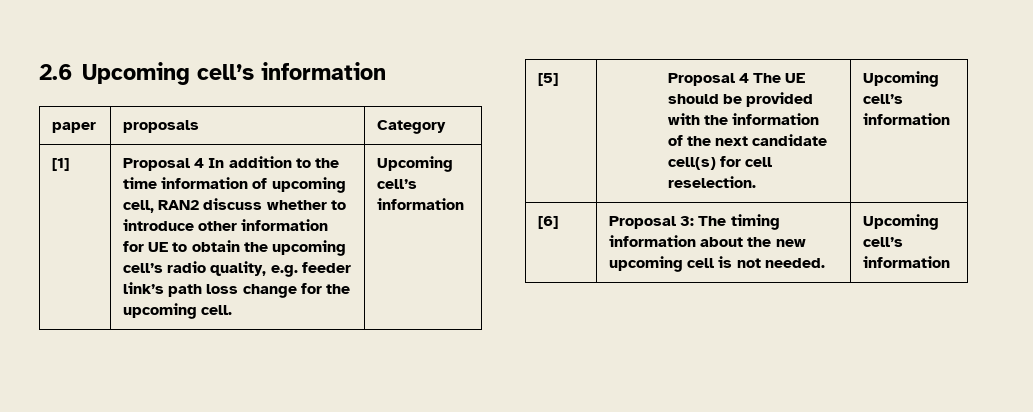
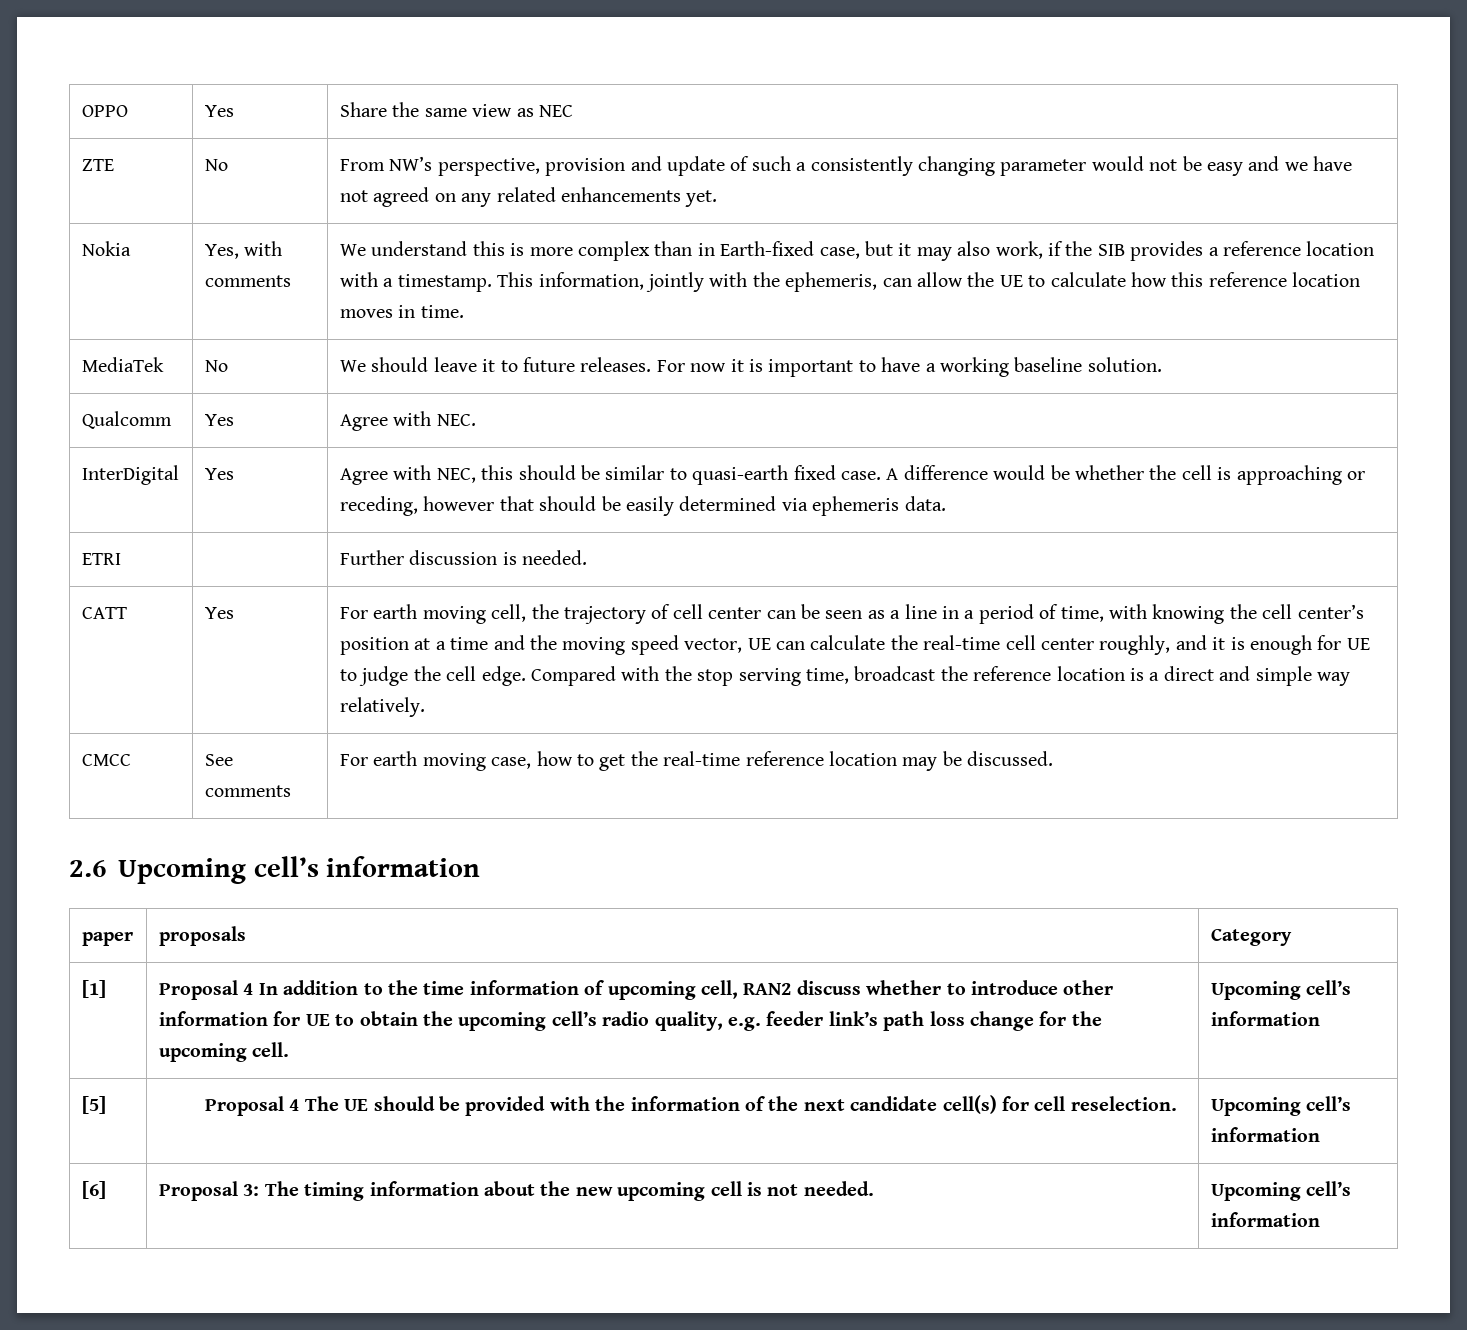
(39, 72) none -> [81,105,128,117] [204,105,234,117] [339,102,573,117] [81,159,114,171] [204,159,228,171] [339,156,1353,176] [339,187,718,207] [81,241,131,256] [204,241,283,259] [204,275,291,287] [339,241,1375,261] [339,272,1361,292] [339,305,464,318] [81,357,164,372] [204,360,228,372] [339,357,1162,377] [81,411,172,429] [204,414,234,426] [339,411,476,431] [81,465,179,485] [204,468,234,480] [339,465,1365,485] [339,496,946,516] [81,553,121,565] [339,550,588,565] [81,607,127,619] [204,607,234,619] [339,604,1364,624] [339,635,1370,655] [339,666,1350,686] [339,697,425,717] [81,754,131,766] [204,754,233,766] [204,785,291,797] [339,751,1054,771] OPPO | Yes | Share the same view as NEC // ZTE | No | From NW’s perspective, provision and update of such a consistently changing parameter would not be easy and we have not agreed on any related enhancements yet. // Nokia | Yes, with comments | We understand this is more complex than in Earth-fixed case, but it may also work, if the SIB provides a reference location with a timestamp. This information, jointly with the ephemeris, can allow the UE to calculate how this reference location moves in time. // MediaTek | No | We should leave it to future releases. For now it is important to have a working baseline solution. // Qualcomm | Yes | Agree with NEC. // InterDigital | Yes | Agree with NEC, this should be similar to quasi-earth fixed case. A difference would be whether the cell is approaching or receding, however that should be easily determined via ephemeris data. // ETRI | | Further discussion is needed. // CATT | Yes | For earth moving cell, the trajectory of cell center can be seen as a line in a period of time, with knowing the cell center’s position at a time and the moving speed vector, UE can calculate the real-time cell center roughly, and it is enough for UE to judge the cell edge. Compared with the stop serving time, broadcast the reference location is a direct and simple way relatively. // CMCC | See comments | For earth moving case, how to get the real-time reference location may be discussed. //

